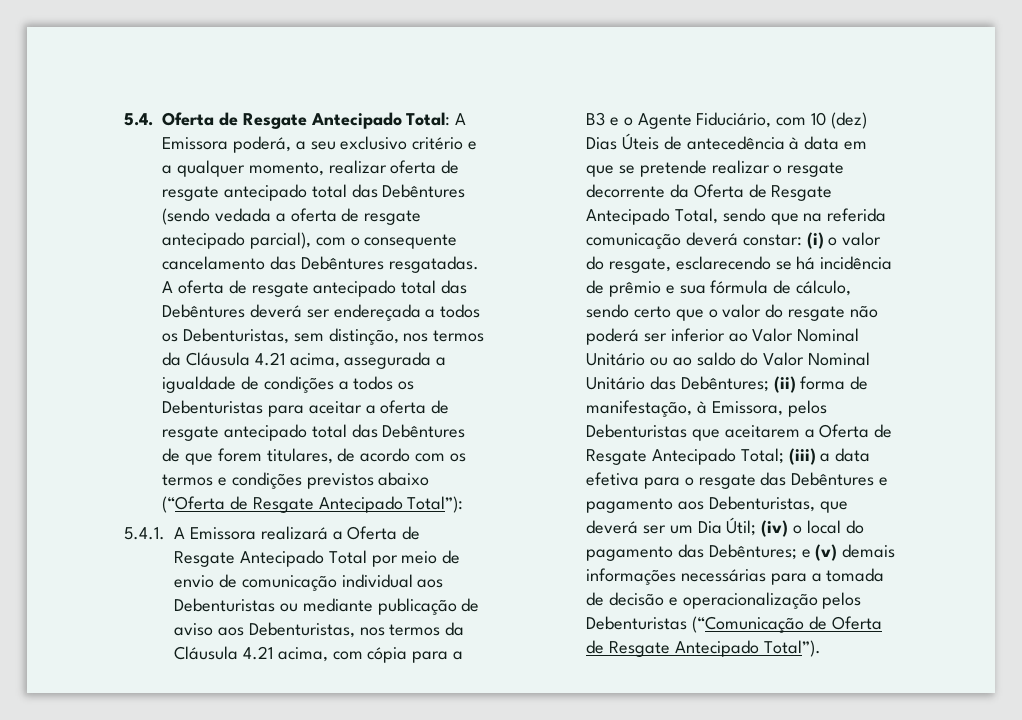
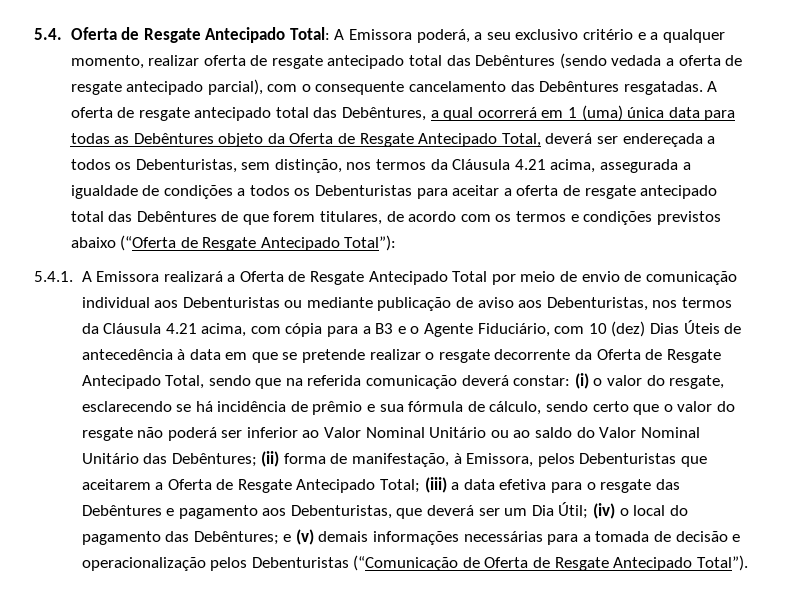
[162,304,245,318] Debêntures -> [342,105,736,121] [70,133,541,147] Debêntures, a qual ocorrerá em 1 (uma) única data para todas as Debêntures objeto da Oferta de Resgate Antecipado Total,

